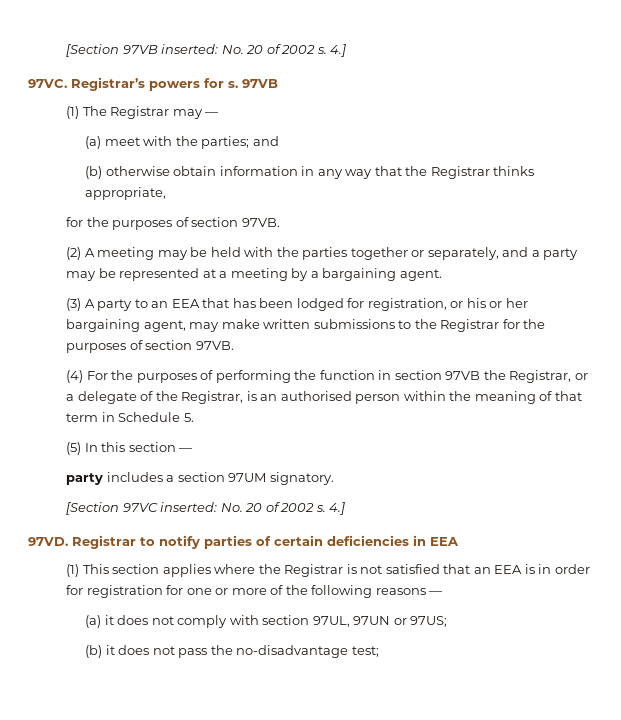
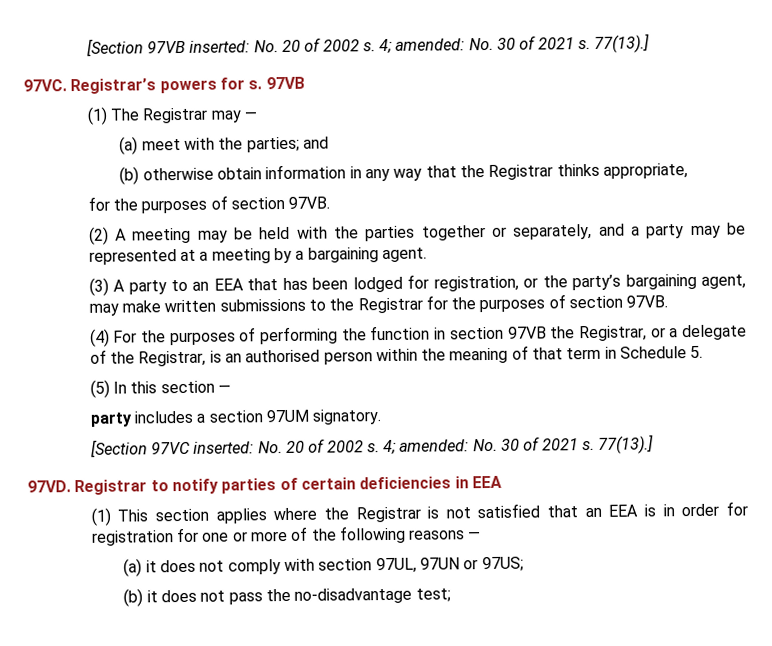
[330,44,347,57] 4.] -> [379,33,651,54] 4; amended: No. 30 of 2021 s. 77(13).]
[466,298,528,308] his or her -> [542,274,622,291] the party’s
[329,502,346,515] 4.] -> [383,434,655,455] 4; amended: No. 30 of 2021 s. 77(13).]

